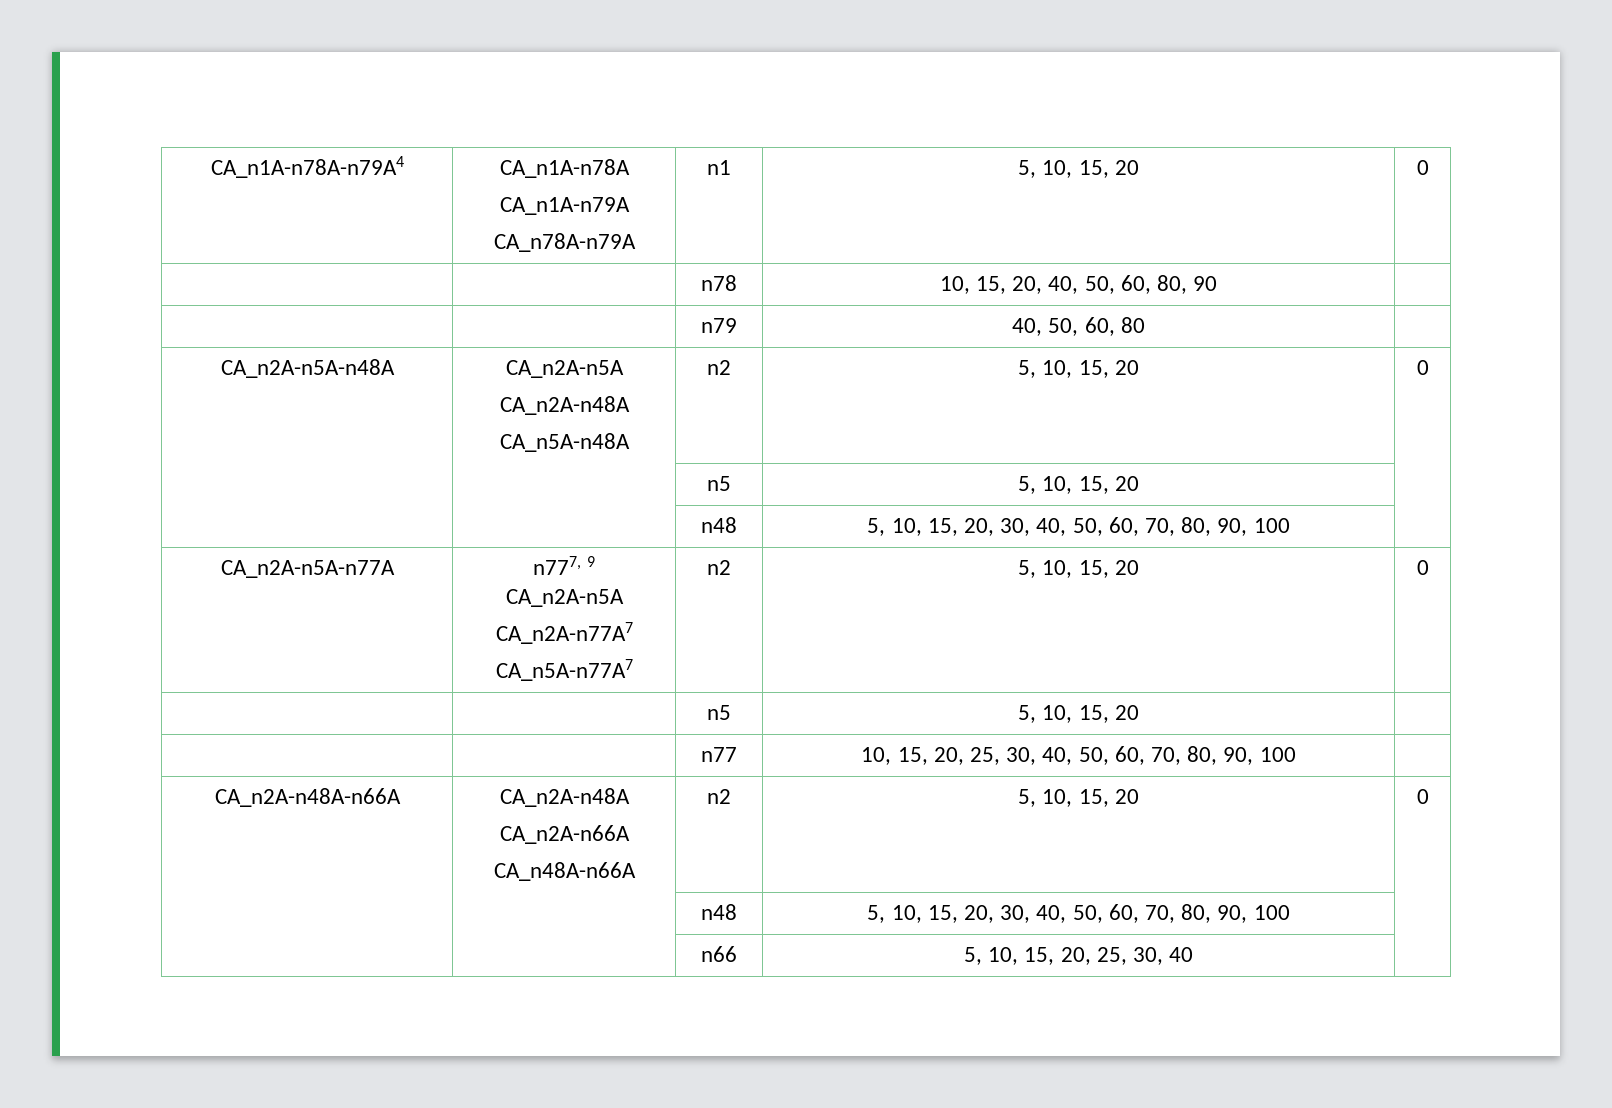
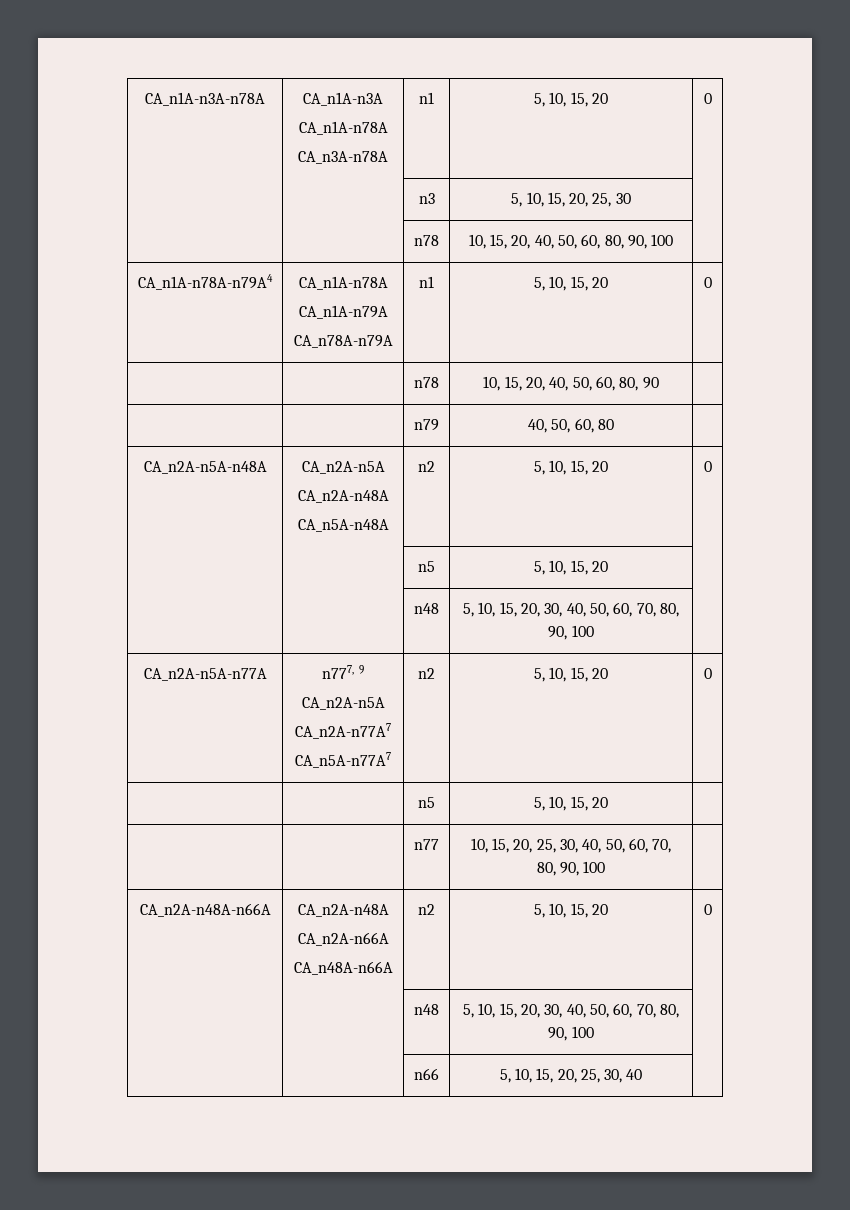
(210, 167) none -> [145,92,265,106] [303,92,383,106] [298,121,388,135] [298,151,388,164] [419,92,434,104] [534,92,608,107] [703,93,712,104] [418,193,435,204] [511,192,631,207] [414,235,439,246] [468,234,674,249] CA_n1A-n3A-n78A | CA_n1A-n3A // CA_n1A-n78A // CA_n3A-n78A | n1 | 5, 10, 15, 20 | 0 // | | n3 | 5, 10, 15, 20, 25, 30 | // | | n78 | 10, 15, 20, 40, 50, 60, 80, 90, 100 | //

